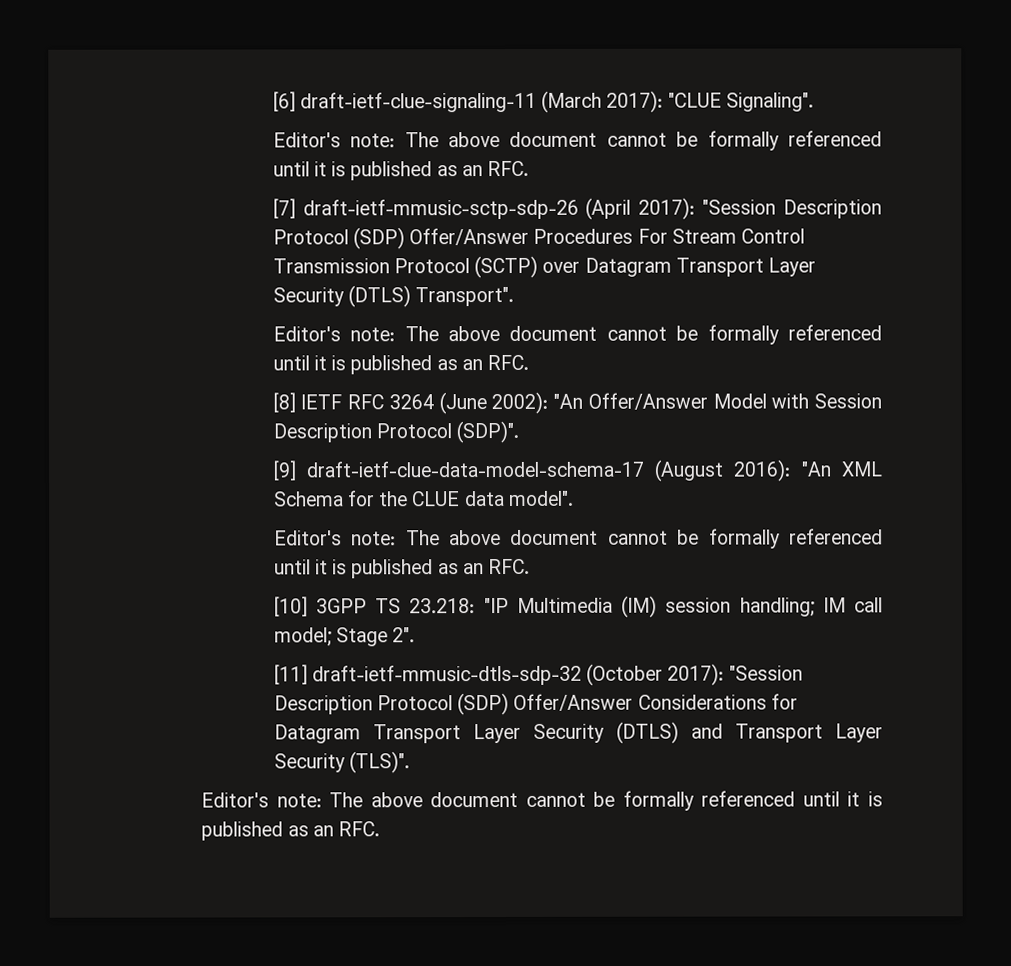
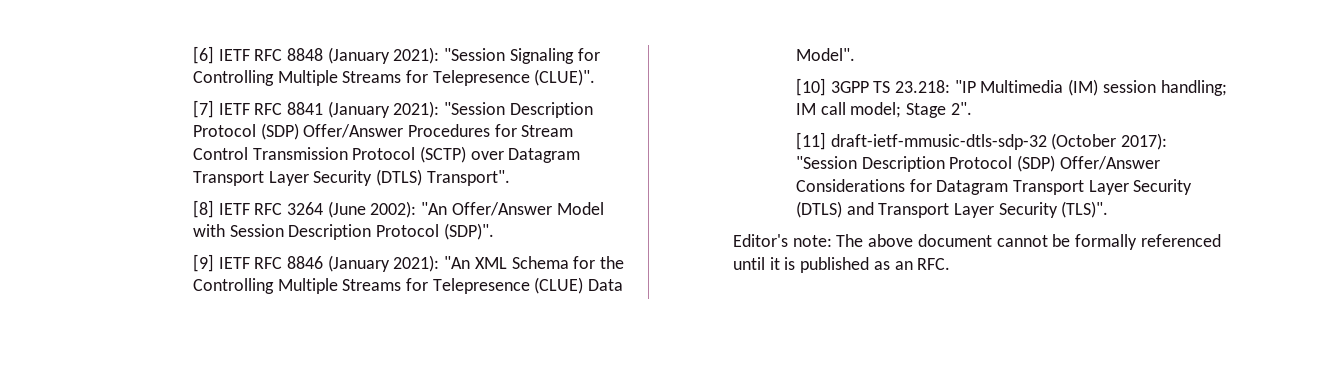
[299,90,815,113] [272,130,883,151] [272,160,530,181] [272,197,696,220] draft-ietf-clue-signaling-11 (March 2017): "CLUE Signaling". // Editor's note: The above document cannot be formally referenced until it is published as an RFC. // [7] draft-ietf-mmusic-sctp-sdp-26 (April 2017): -> [218,47,600,64] [192,69,596,86] [192,100,440,118] IETF RFC 8848 (January 2021): "Session Signaling for Controlling Multiple Streams for Telepresence (CLUE)". // [7] IETF RFC 8841 (January 2021):
[637,228,668,244] For -> [494,124,517,137] for
[272,324,883,345] [272,354,530,375] // Editor's note: The above document cannot be formally referenced until it is published as an RFC. -> (510, 178) none
[305,459,791,482] draft-ietf-clue-data-model-schema-17 (August 2016): -> [218,255,440,272] IETF RFC 8846 (January 2021):
[412,490,575,507] [273,528,884,549] [273,558,531,579] CLUE data model". // Editor's note: The above document cannot be formally referenced until it is published as an RFC. -> [192,277,624,294] [795,48,855,61] Controlling Multiple Streams for Telepresence (CLUE) Data Model".

